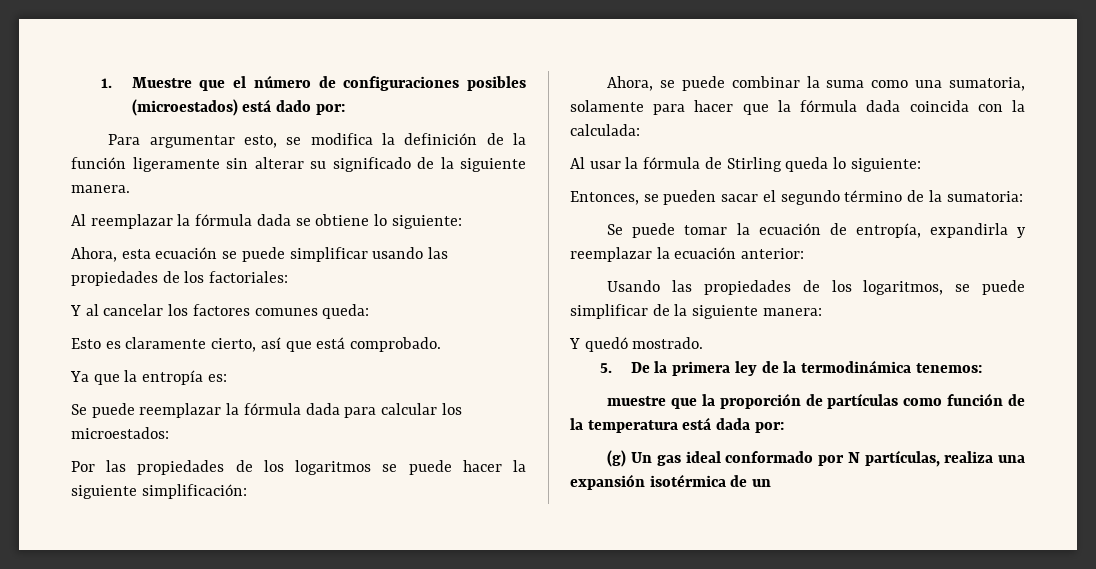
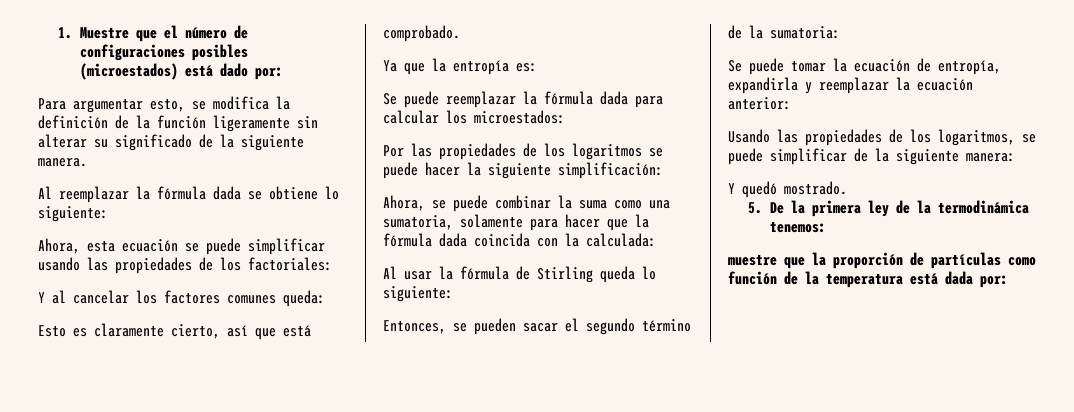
[607,450,1025,467] [570,474,772,490] // (g) Un gas ideal conformado por N partículas, realiza una expansión isotérmica de un -> (1008, 281) none

